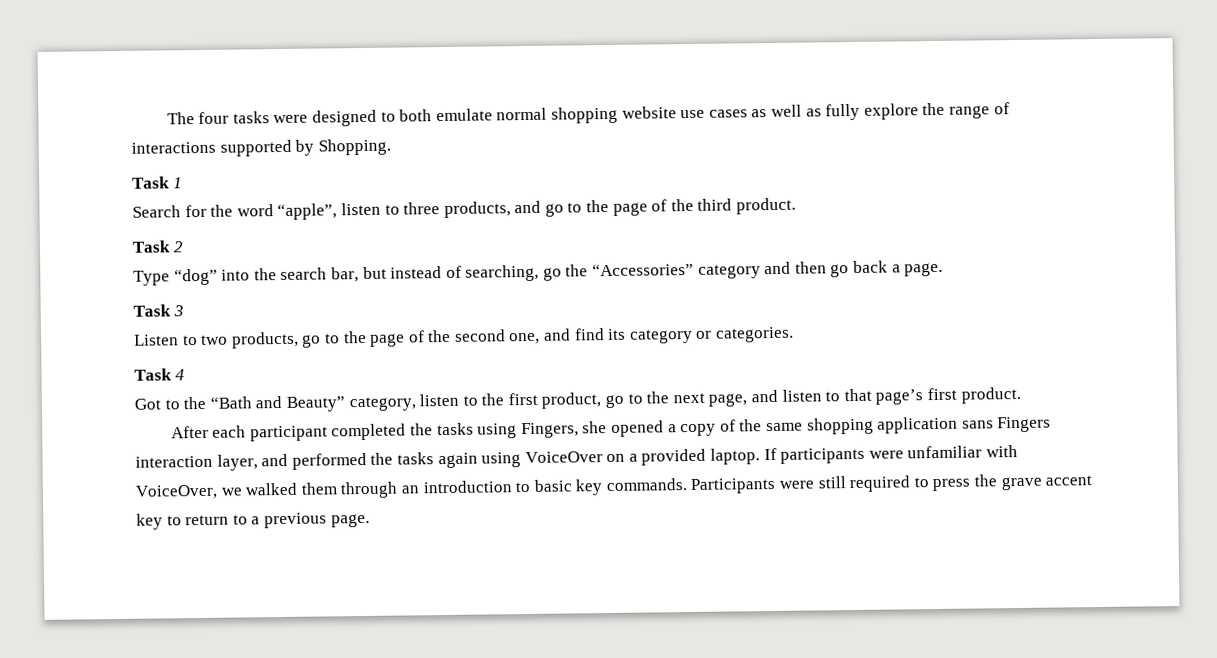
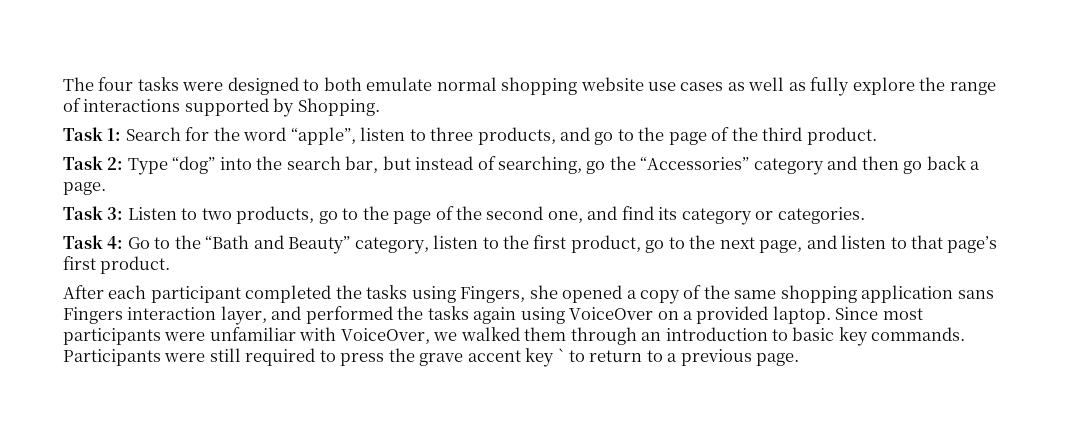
[172,177,183,189] 1 // -> [107,128,122,141] 1:
[172,241,184,253] 2 // -> [107,157,124,170] 2:
[172,305,184,317] 3 // -> [107,207,124,220] 3:
[174,369,185,381] [134,398,161,410] 4 // Got -> [107,236,150,249] 4: Go
[763,447,777,461] If -> [835,307,923,320] Since most
(163, 521) none -> [557,348,565,362] `

